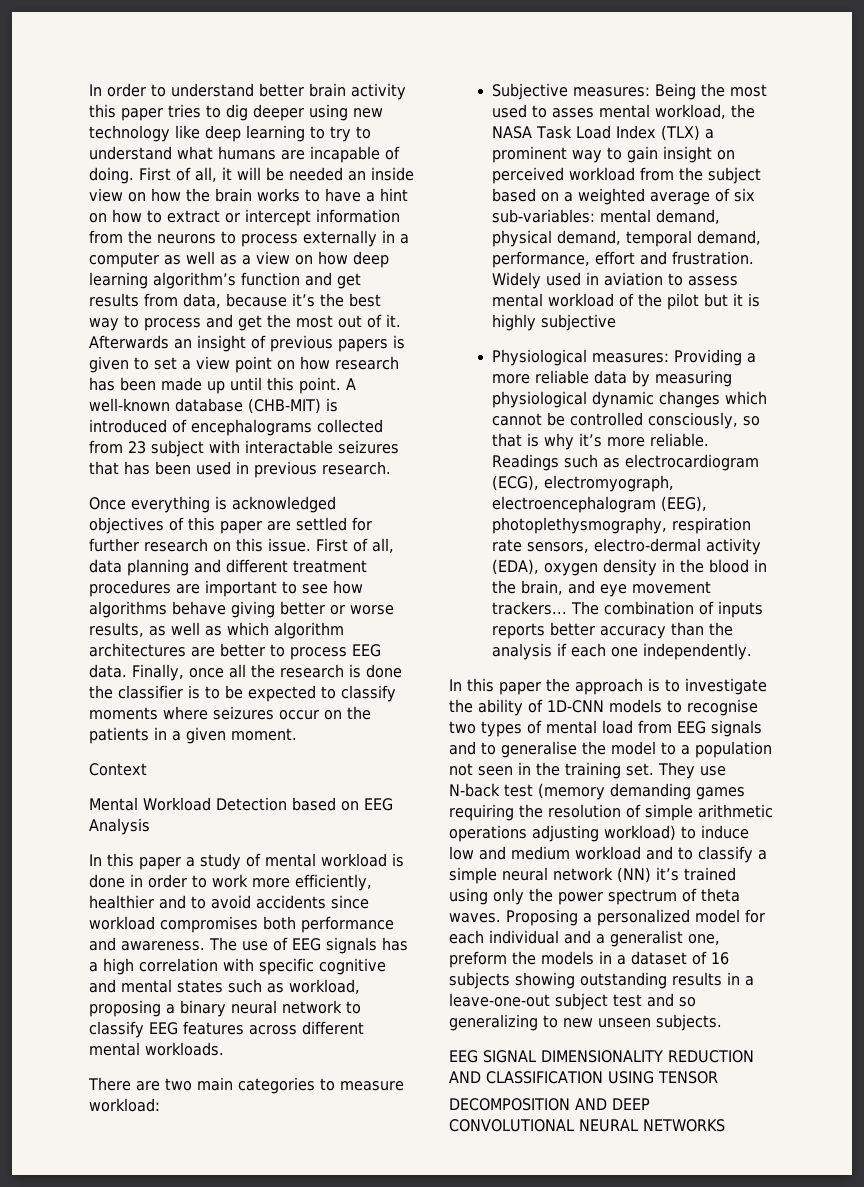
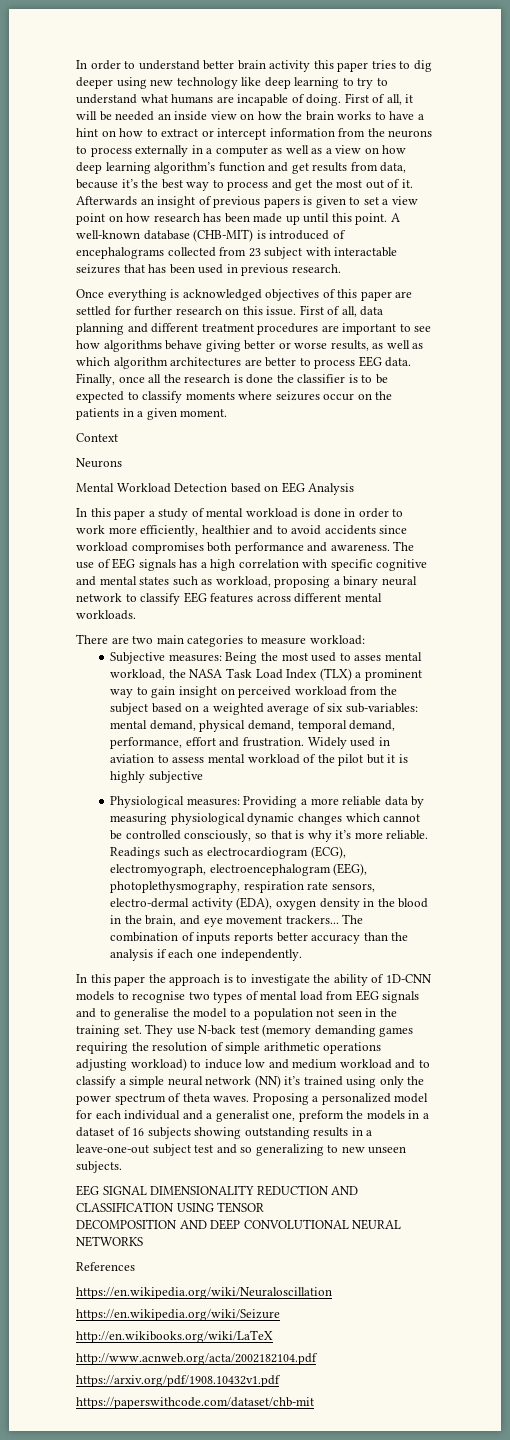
(147, 769) none -> [76,458,122,468] // Neurons
(725, 1125) none -> [76,1262,135,1271] [76,1287,332,1299] [76,1309,280,1321] [76,1330,273,1343] [76,1353,318,1365] [76,1375,281,1387] [76,1397,314,1409] // References // https://en.wikipedia.org/wiki/Neuraloscillation // https://en.wikipedia.org/wiki/Seizure // http://en.wikibooks.org/wiki/LaTeX // http://www.acnweb.org/acta/2002182104.pdf // https://arxiv.org/pdf/1908.10432v1.pdf // https://paperswithcode.com/dataset/chb-mit

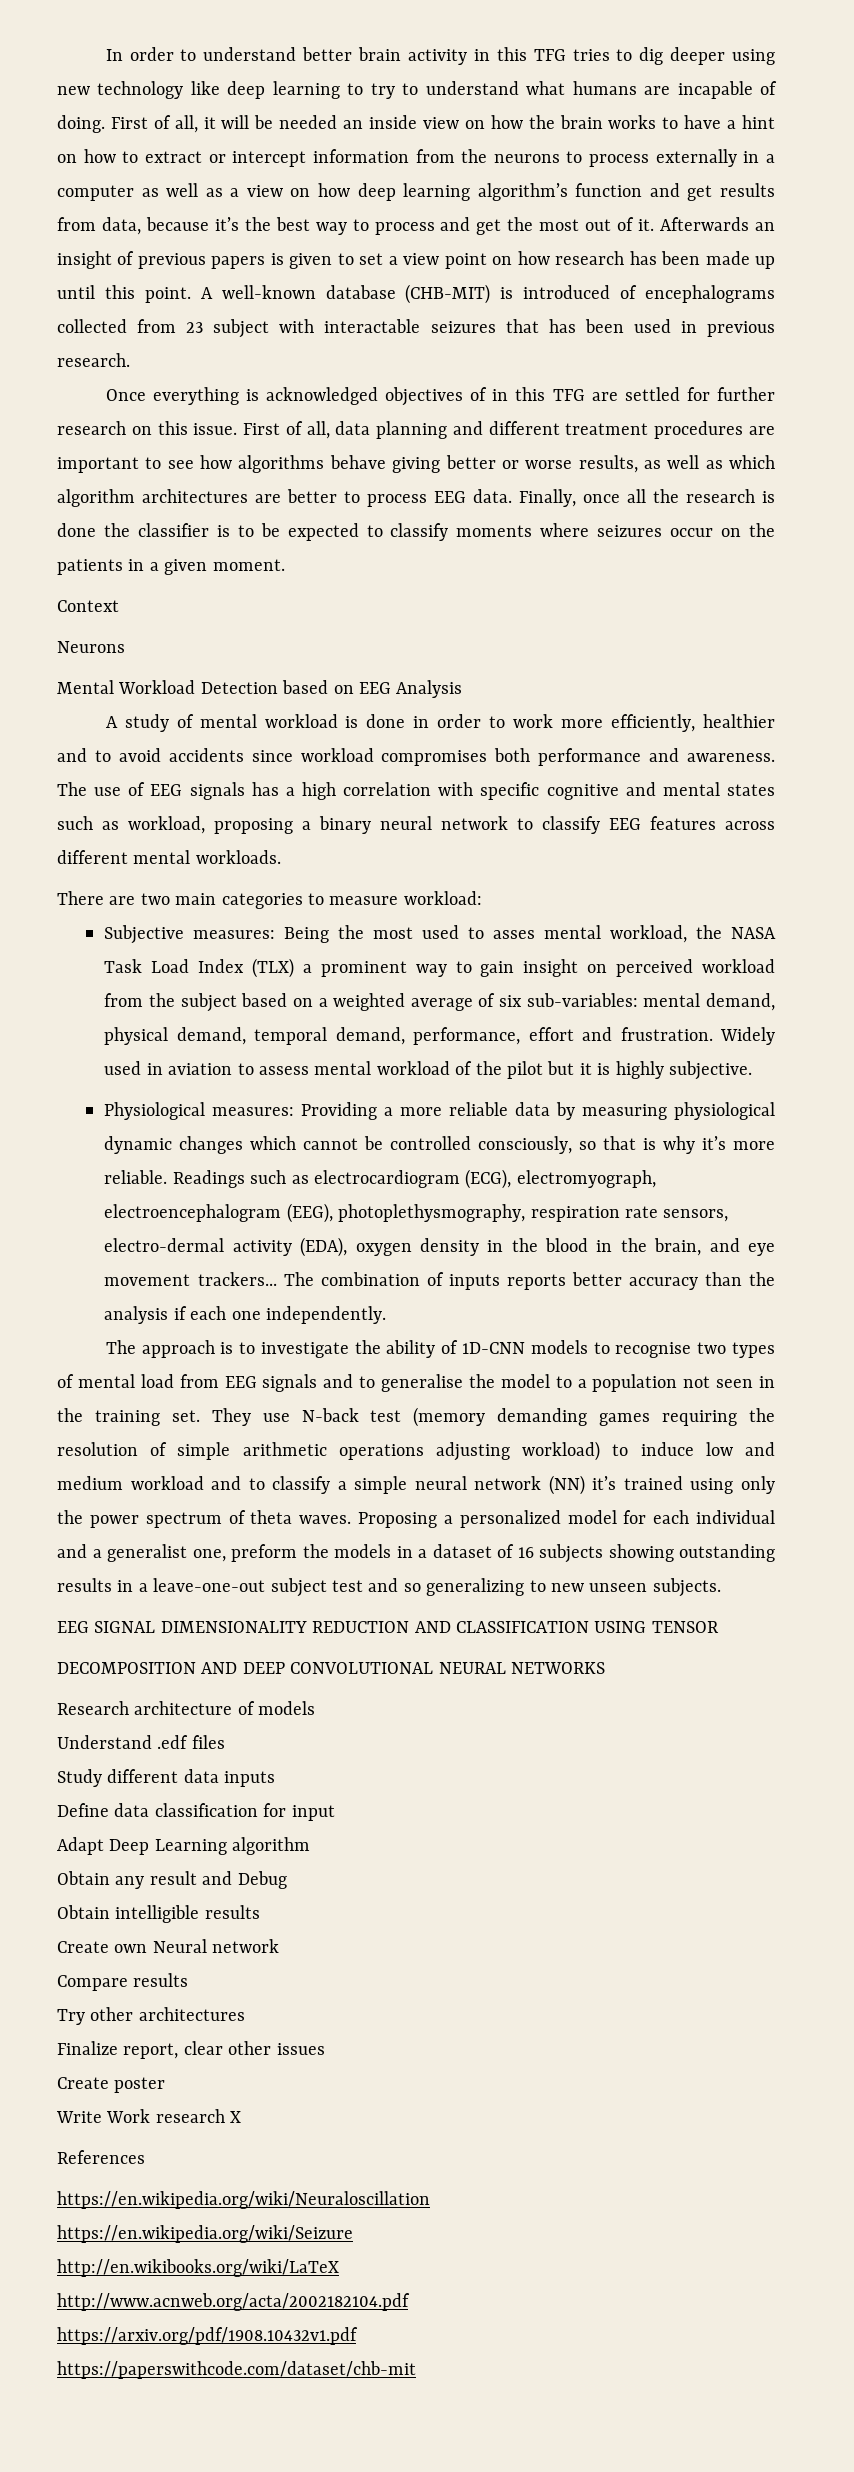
[313,60,369,72] this paper -> [473,47,566,61] in this TFG
[337,289,392,301] this paper -> [492,387,585,401] in this TFG
[76,508,155,520] In this paper a -> [105,716,118,728] A
[148,771,203,783] subjective -> [669,1061,753,1080] subjective.
[76,974,166,986] In this paper the -> [105,1340,136,1354] The
(143, 1241) none -> [57,1701,316,1715] [57,1735,225,1749] [57,1769,276,1787] [57,1803,335,1821] [57,1837,311,1855] [57,1871,287,1889] [57,1905,260,1923] [57,1939,280,1953] [57,1973,189,1991] [57,2007,245,2025] [57,2041,325,2059] [57,2077,166,2093] [56,2109,242,2123] // Research architecture of models // Understand .edf files // Study different data inputs // Define data classification for input // Adapt Deep Learning algorithm // Obtain any result and Debug // Obtain intelligible results // Create own Neural network // Compare results // Try other architectures // Finalize report, clear other issues // Create poster // Write Work research X

